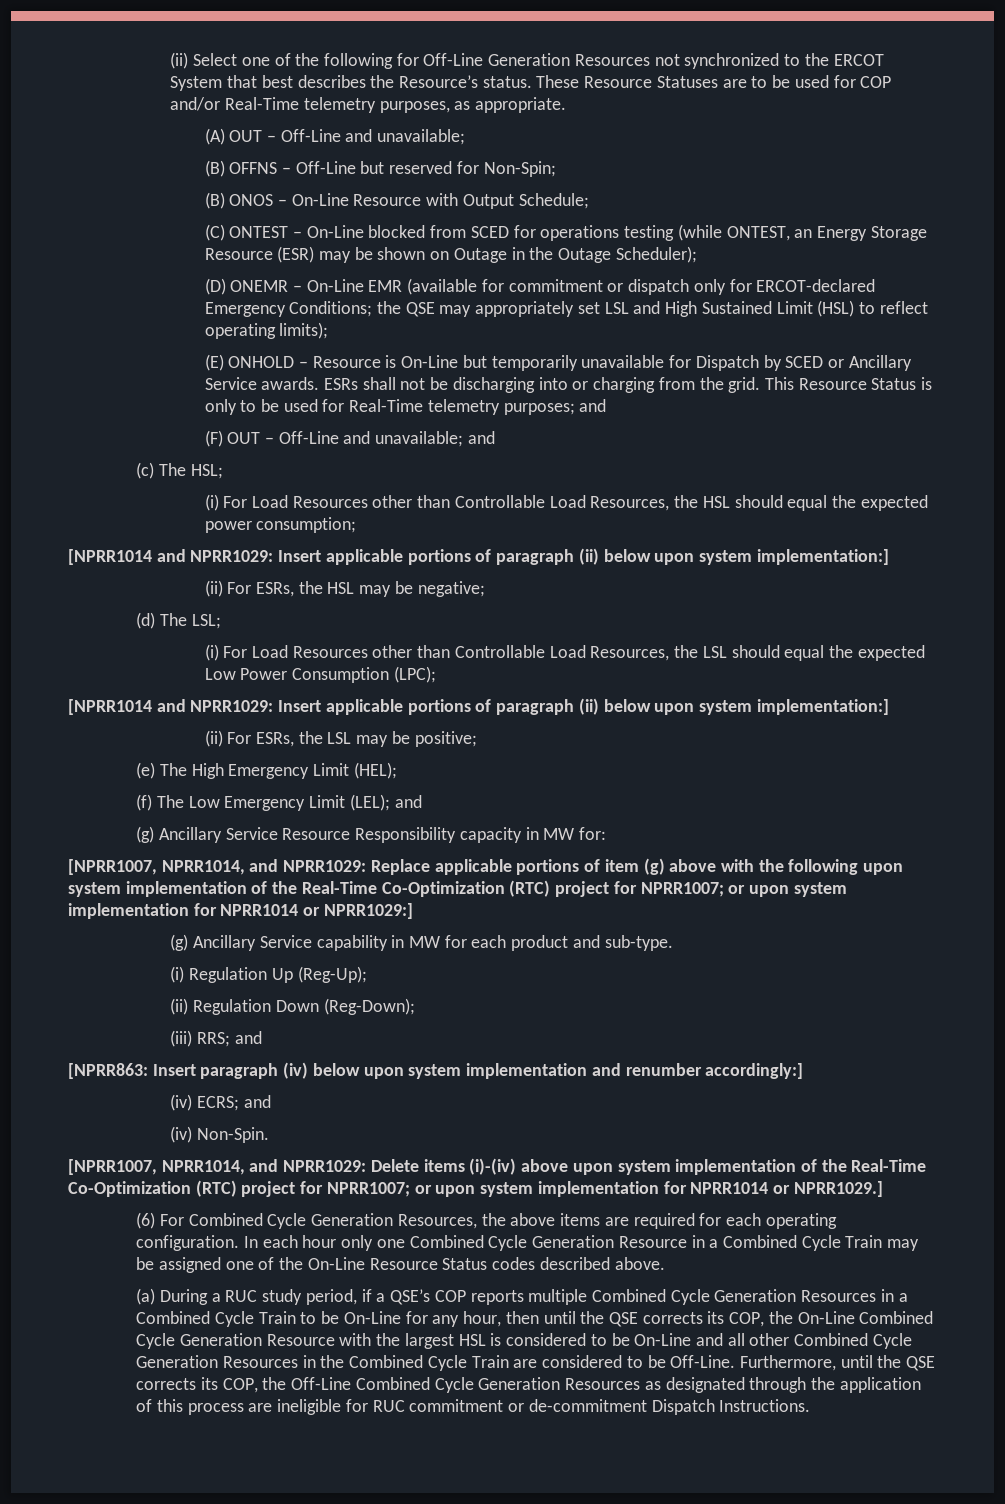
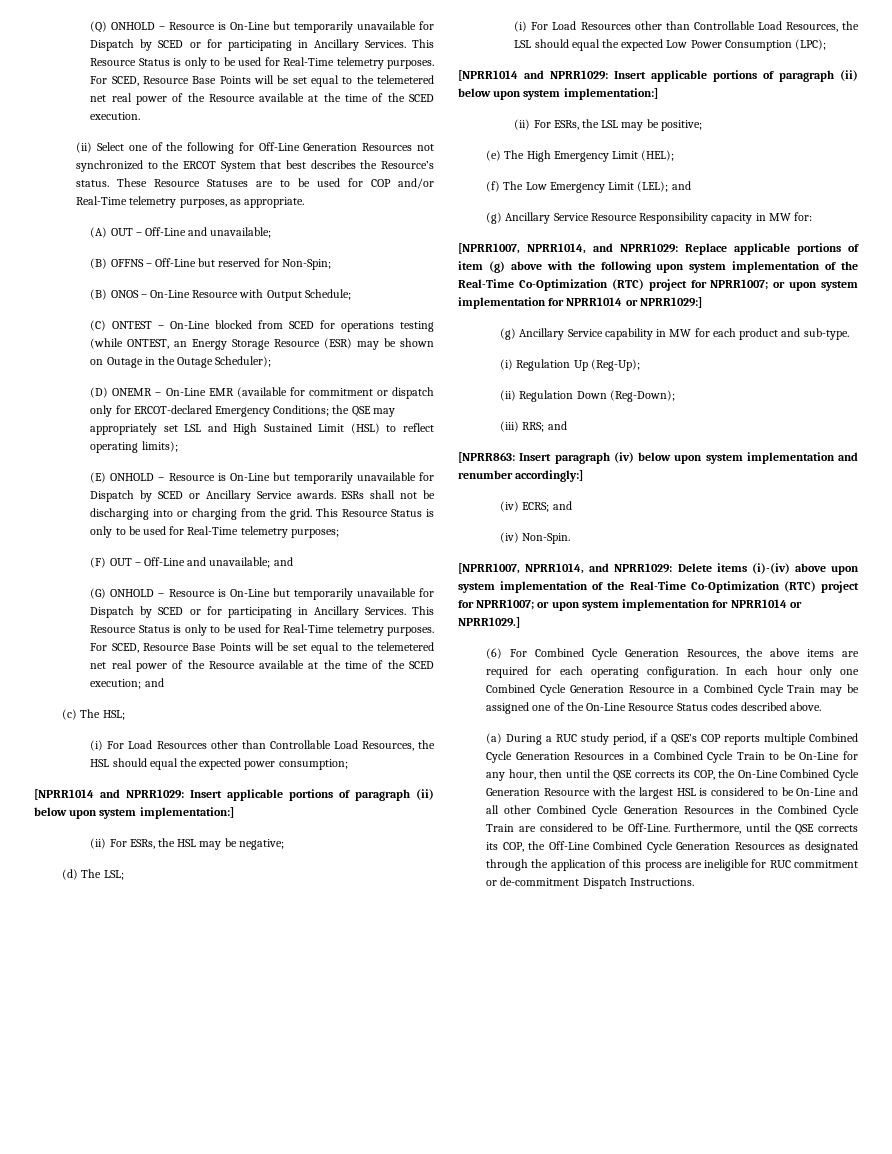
(170, 60) none -> [90,21,434,33] [90,39,434,51] [90,57,434,69] [90,75,434,87] [90,93,434,105] [90,112,141,120] (Q) ONHOLD – Resource is On-Line but temporarily unavailable for Dispatch by SCED or for participating in Ancillary Services. This Resource Status is only to be used for Real-Time telemetry purposes. For SCED, Resource Base Points will be set equal to the telemetered net real power of the Resource available at the time of the SCED execution. //
[579,399,607,412] and -> (339, 533) none
(495, 437) none -> [90,588,434,600] [90,606,434,618] [90,624,434,636] [90,642,434,654] [90,660,434,672] [90,678,164,689] // (G) ONHOLD – Resource is On-Line but temporarily unavailable for Dispatch by SCED or for participating in Ancillary Services. This Resource Status is only to be used for Real-Time telemetry purposes. For SCED, Resource Base Points will be set equal to the telemetered net real power of the Resource available at the time of the SCED execution; and

